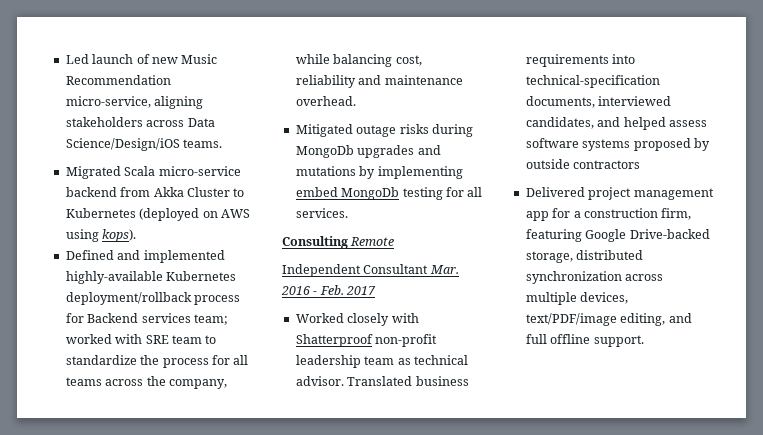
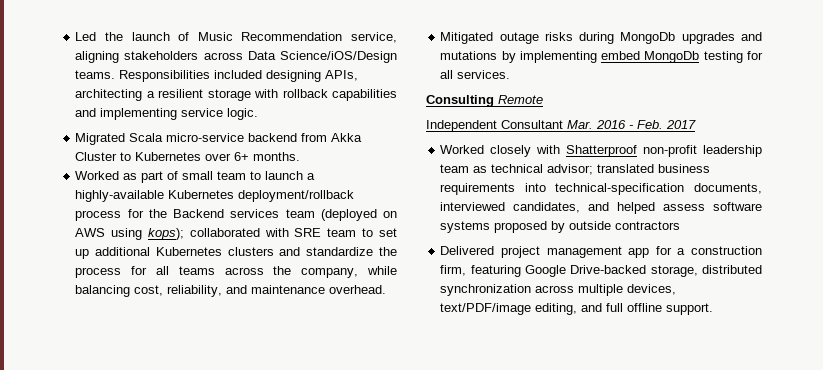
(89, 59) none -> [104,32,123,41] the
[151,57,178,64] new -> (190, 36) none
[65,96,151,108] micro-service, -> [351,32,397,43] service,
[65,138,180,151] Science/Design/iOS -> [280,51,397,63] Science/iOS/Design
(223, 143) none -> [119,70,359,82] [75,89,397,101] [75,108,259,120] Responsibilities included designing APIs, architecting a resilient storage with rollback capabilities and implementing service logic.
[139,208,250,221] [65,229,137,242] [65,250,225,263] (deployed on AWS using kops). // Defined and implemented -> [205,152,301,161] [75,171,316,183] over 6+ months. // Worked as part of small team to launch a
(84, 318) none -> [148,209,167,218] the
[193,314,228,325] [65,334,217,344] team; worked with SRE team to -> [285,209,397,221] [75,228,397,240] [75,247,301,259] team (deployed on AWS using kops); collaborated with SRE team to set up additional Kubernetes clusters and
[295,75,356,88] reliability -> [167,285,223,297] reliability,
[295,376,413,386] advisor. Translated -> [547,164,655,175] advisor; translated

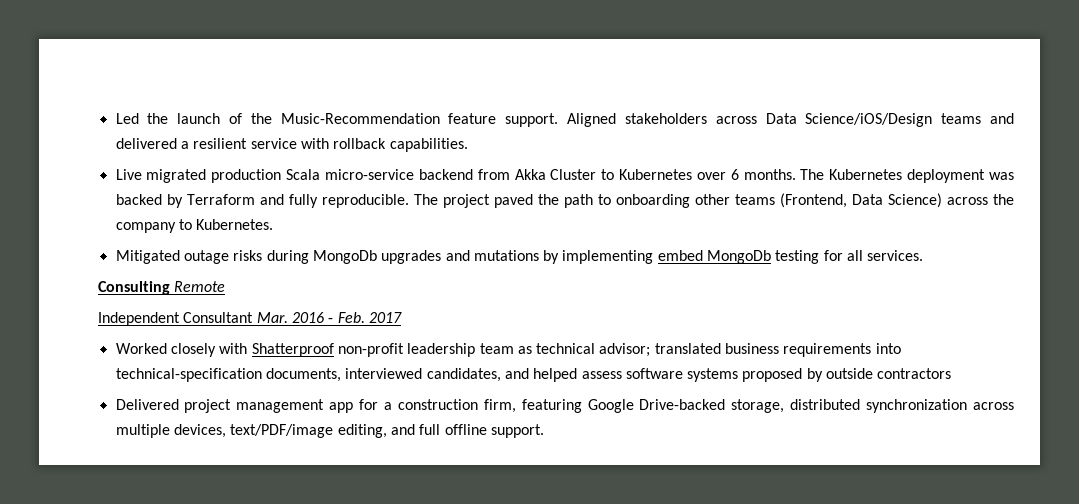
[197,32,397,43] [75,51,397,63] [75,70,359,82] [75,89,143,101] Music Recommendation service, aligning stakeholders across Data Science/iOS/Design teams. Responsibilities included designing APIs, architecting -> [250,113,1014,127] [115,138,177,149] the Music-Recommendation feature support. Aligned stakeholders across Data Science/iOS/Design teams and delivered
[207,89,251,101] storage -> [250,138,297,149] service
[331,89,397,101] [75,108,259,120] [75,133,126,145] capabilities and implementing service logic. // Migrated -> [389,138,468,152] [115,169,282,183] capabilities. // Live migrated production
[234,152,250,161] 6+ -> [730,169,739,180] 6
[75,171,316,183] [75,190,355,202] [75,209,397,221] [75,228,397,240] [75,247,397,259] [75,266,397,278] [75,285,387,297] // Worked as part of small team to launch a highly-available Kubernetes deployment/rollback process for the Backend services team (deployed on AWS using kops); collaborated with SRE team to set up additional Kubernetes clusters and standardize the process for all teams across the company, while balancing cost, reliability, and maintenance overhead. -> [800,169,1015,183] [115,193,1015,208] [115,219,274,233] The Kubernetes deployment was backed by Terraform and fully reproducible. The project paved the path to onboarding other teams (Frontend, Data Science) across the company to Kubernetes.

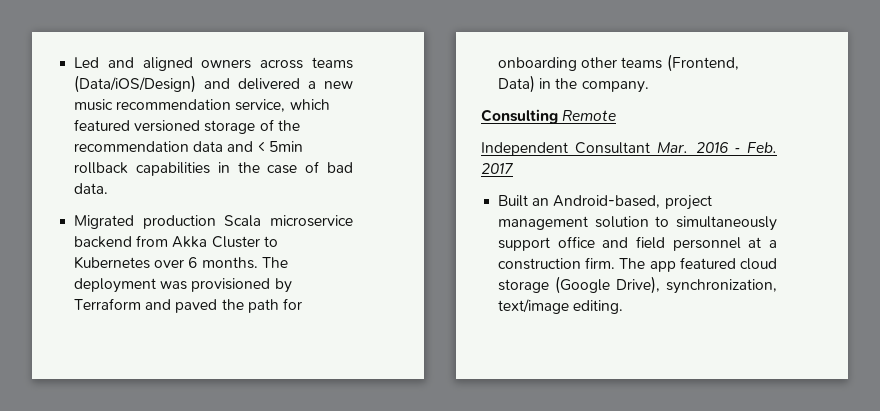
[147,113,1014,127] [115,138,468,152] [115,169,207,183] the launch of the Music-Recommendation feature support. Aligned stakeholders across Data Science/iOS/Design teams and delivered a resilient service with rollback capabilities. // Live migrated -> [107,57,353,71] [74,75,353,93] [74,99,330,112] [74,119,300,134] [74,141,303,152] [74,161,353,176] [74,183,109,194] [74,215,135,229] and aligned owners across teams (Data/iOS/Design) and delivered a new music recommendation service, which featured versioned storage of the recommendation data and < 5min rollback capabilities in the case of bad data. // Migrated
[324,169,414,180] micro-service -> [270,215,353,227] microservice
[829,169,903,180] Kubernetes -> (288, 262) none
[115,194,162,205] backed -> [191,278,271,292] provisioned
[288,194,490,208] fully reproducible. The project -> (172, 304) none
[597,194,611,205] to -> [282,298,302,310] for
[851,193,1015,208] [115,219,274,233] [115,250,924,264] Data Science) across the company to Kubernetes. // Mitigated outage risks during MongoDb upgrades and mutations by implementing embed MongoDb testing for all services. -> [498,75,649,93] Data) in the company.
[115,343,901,357] [115,368,952,382] [115,399,1014,413] [115,424,544,438] Worked closely with Shatterproof non-profit leadership team as technical advisor; translated business requirements into technical-specification documents, interviewed candidates, and helped assess software systems proposed by outside contractors // Delivered project management app for a construction firm, featuring Google Drive-backed storage, distributed synchronization across multiple devices, text/PDF/image editing, and full offline support. -> [498,195,712,210] [498,216,777,231] [498,236,777,251] [498,257,777,272] [498,276,777,294] [498,299,624,314] Built an Android-based, project management solution to simultaneously support office and field personnel at a construction firm. The app featured cloud storage (Google Drive), synchronization, text/image editing.

